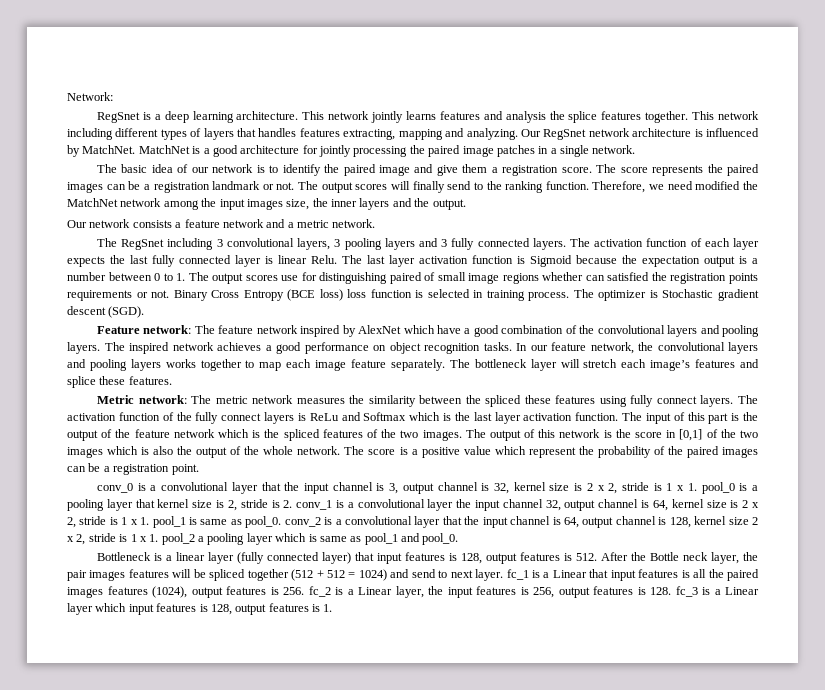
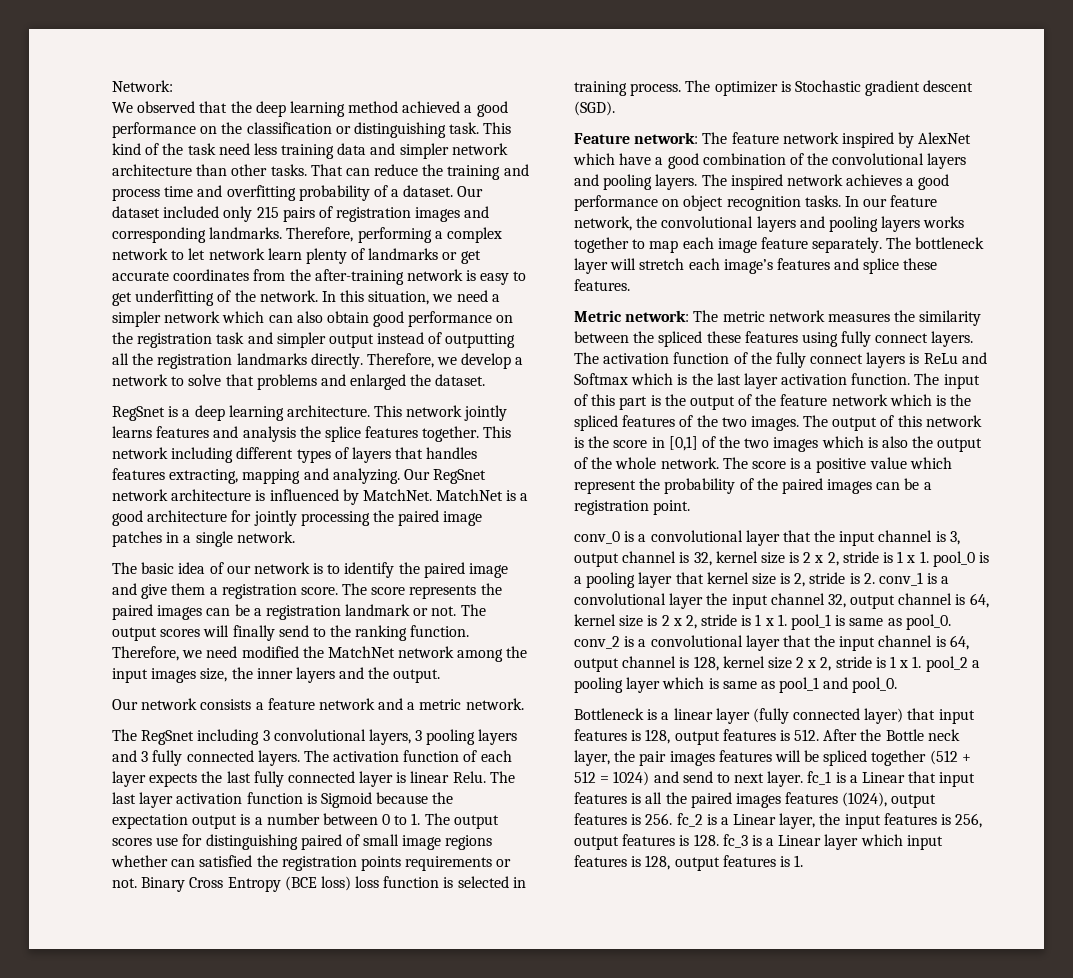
(113, 96) none -> [112,101,508,117] [112,122,512,138] [112,143,508,159] [112,164,529,180] [112,185,484,201] [112,206,490,222] [112,227,502,243] [112,248,481,264] [112,269,527,285] [112,290,500,306] [112,311,514,327] [112,332,516,348] [112,353,524,369] [112,374,486,390] // We observed that the deep learning method achieved a good performance on the classification or distinguishing task. This kind of the task need less training data and simpler network architecture than other tasks. That can reduce the training and process time and overfitting probability of a dataset. Our dataset included only 215 pairs of registration images and corresponding landmarks. Therefore, performing a complex network to let network learn plenty of landmarks or get accurate coordinates from the after-training network is easy to get underfitting of the network. In this situation, we need a simpler network which can also obtain good performance on the registration task and simpler output instead of outputting all the registration landmarks directly. Therefore, we develop a network to solve that problems and enlarged the dataset.

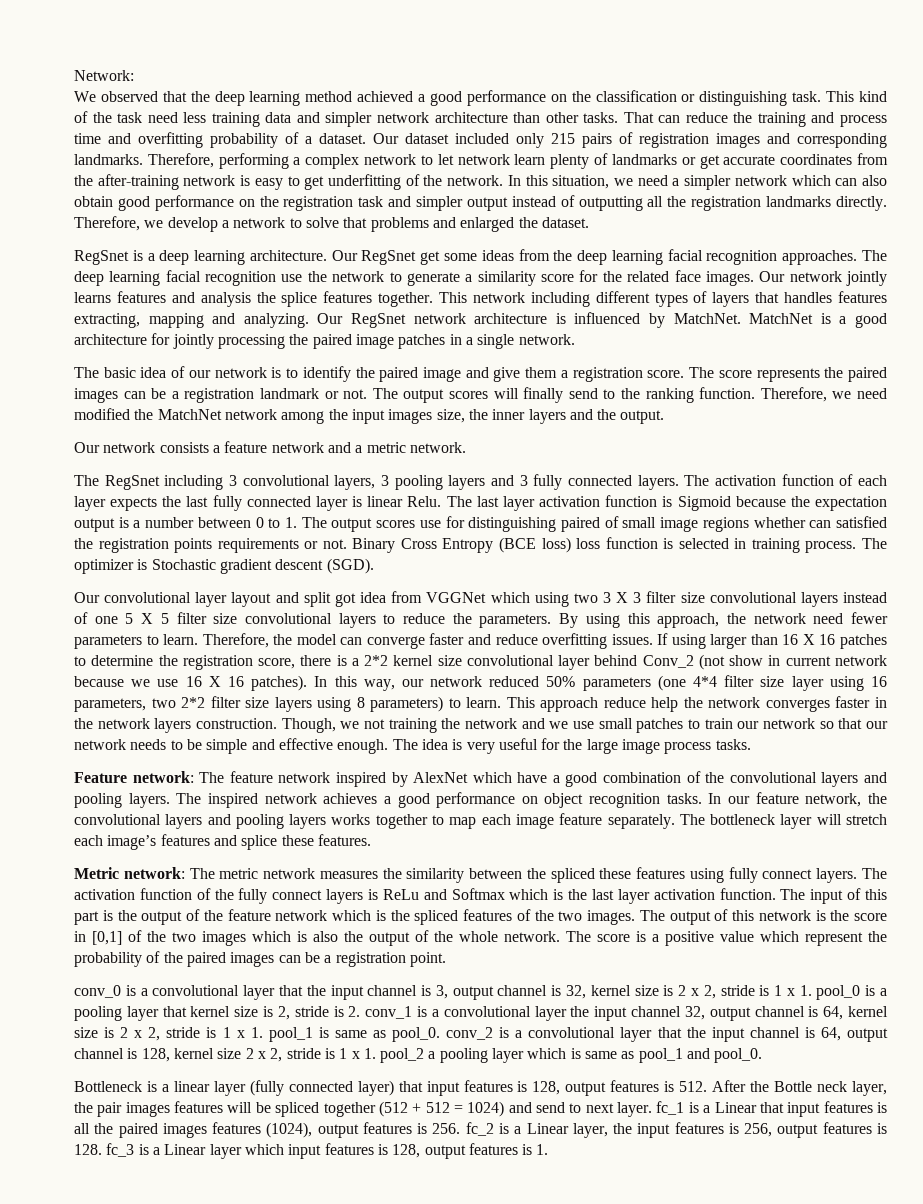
[374,405,403,417] This -> [331,249,888,265] [74,270,786,286] Our RegSnet get some ideas from the deep learning facial recognition approaches. The deep learning facial recognition use the network to generate a similarity score for the related face images. Our
(615, 108) none -> [74,591,887,607] [74,612,889,628] [74,633,887,649] [74,654,888,670] [74,675,887,691] [74,696,887,712] [74,718,888,733] [74,738,751,754] // Our convolutional layer layout and split got idea from VGGNet which using two 3 X 3 filter size convolutional layers instead of one 5 X 5 filter size convolutional layers to reduce the parameters. By using this approach, the network need fewer parameters to learn. Therefore, the model can converge faster and reduce overfitting issues. If using larger than 16 X 16 patches to determine the registration score, there is a 2*2 kernel size convolutional layer behind Conv_2 (not show in current network because we use 16 X 16 patches). In this way, our network reduced 50% parameters (one 4*4 filter size layer using 16 parameters, two 2*2 filter size layers using 8 parameters) to learn. This approach reduce help the network converges faster in the network layers construction. Though, we not training the network and we use small patches to train our network so that our network needs to be simple and effective enough. The idea is very useful for the large image process tasks.

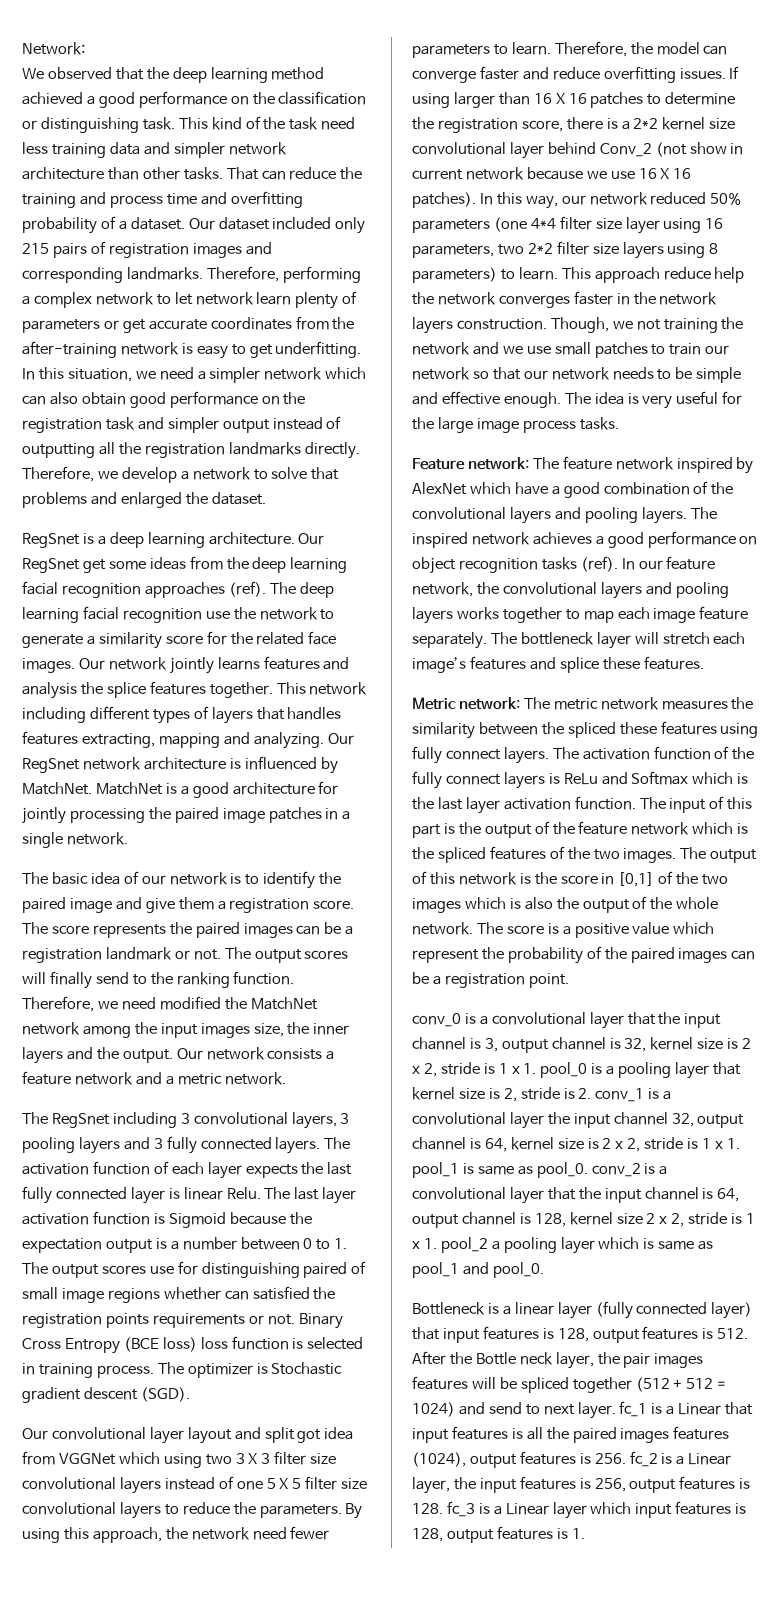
[611,154,677,165] landmarks -> [22,319,100,333] parameters
[328,174,504,190] underfitting of the network. -> [275,341,362,358] underfitting.
[782,250,858,265] approaches. -> [144,581,266,598] approaches (ref).
(665, 417) // -> (173, 1056) none
[666,793,702,804] tasks. -> [541,556,618,572] tasks (ref).

